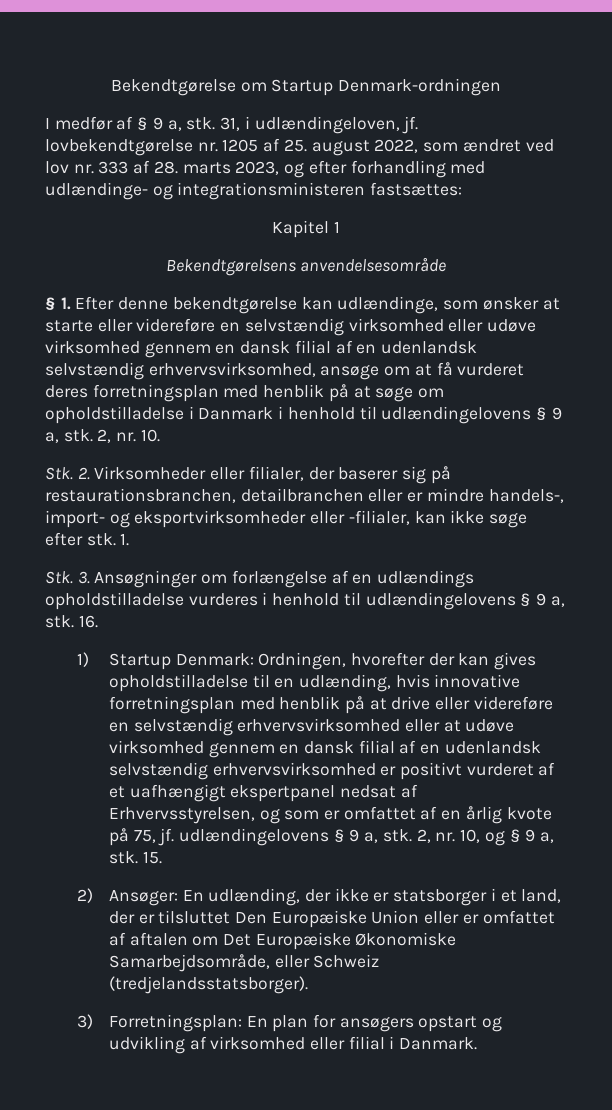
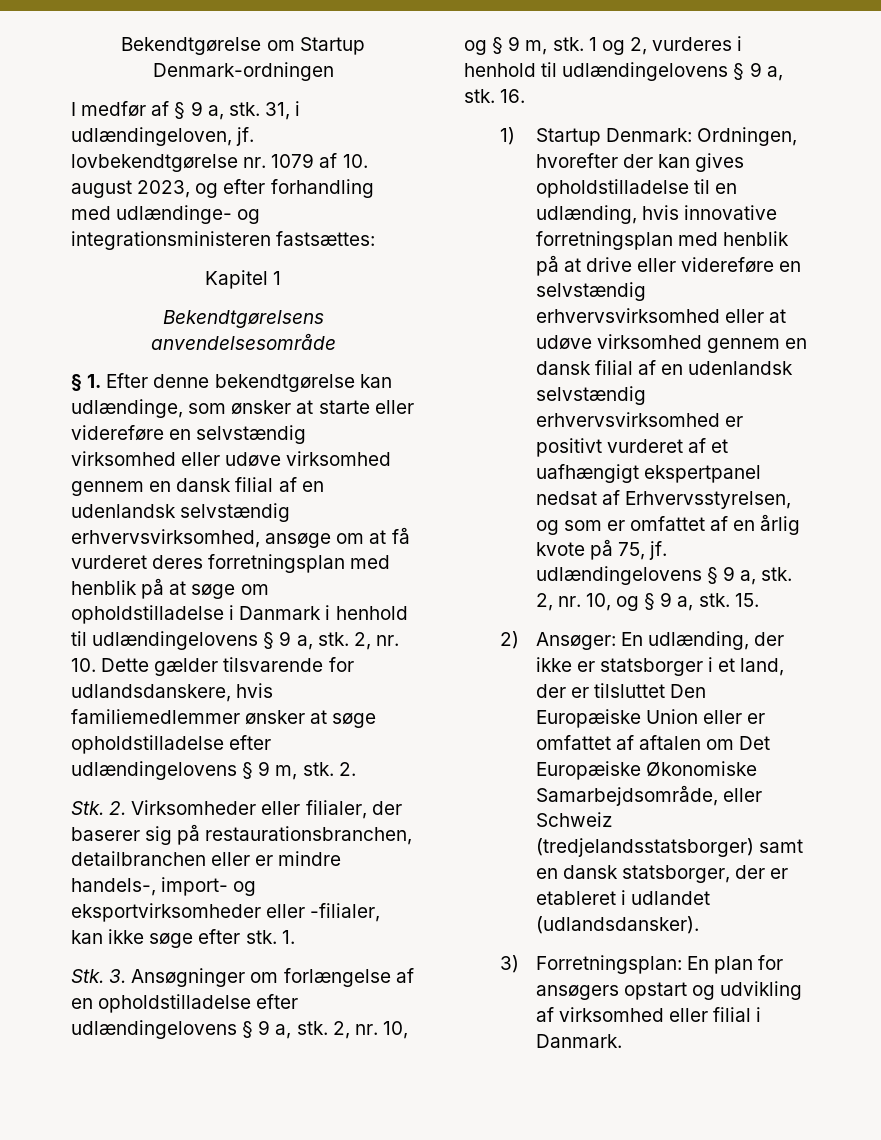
[222,138,554,156] [45,160,231,174] 1205 af 25. august 2022, som ændret ved lov nr. 333 af 28. marts -> [271,153,368,168] [71,180,132,198] 1079 af 10. august
(160, 435) none -> [101,657,354,676] [71,683,274,702] [71,709,377,728] [71,735,272,754] [71,761,356,780] Dette gælder tilsvarende for udlandsdanskere, hvis familiemedlemmer ønsker at søge opholdstilladelse efter udlændingelovens § 9 m, stk. 2.
[377,570,475,588] [45,592,184,610] udlændings opholdstilladelse -> [98,994,299,1013] [71,1020,408,1039] [464,36,647,55] opholdstilladelse efter udlændingelovens § 9 a, stk. 2, nr. 10, og § 9 m, stk. 1 og 2,
[108,976,308,994] (tredjelandsstatsborger). -> [535,838,803,857] [535,865,789,883] [535,890,710,905] [535,916,699,934] (tredjelandsstatsborger) samt en dansk statsborger, der er etableret i udlandet (udlandsdansker).

